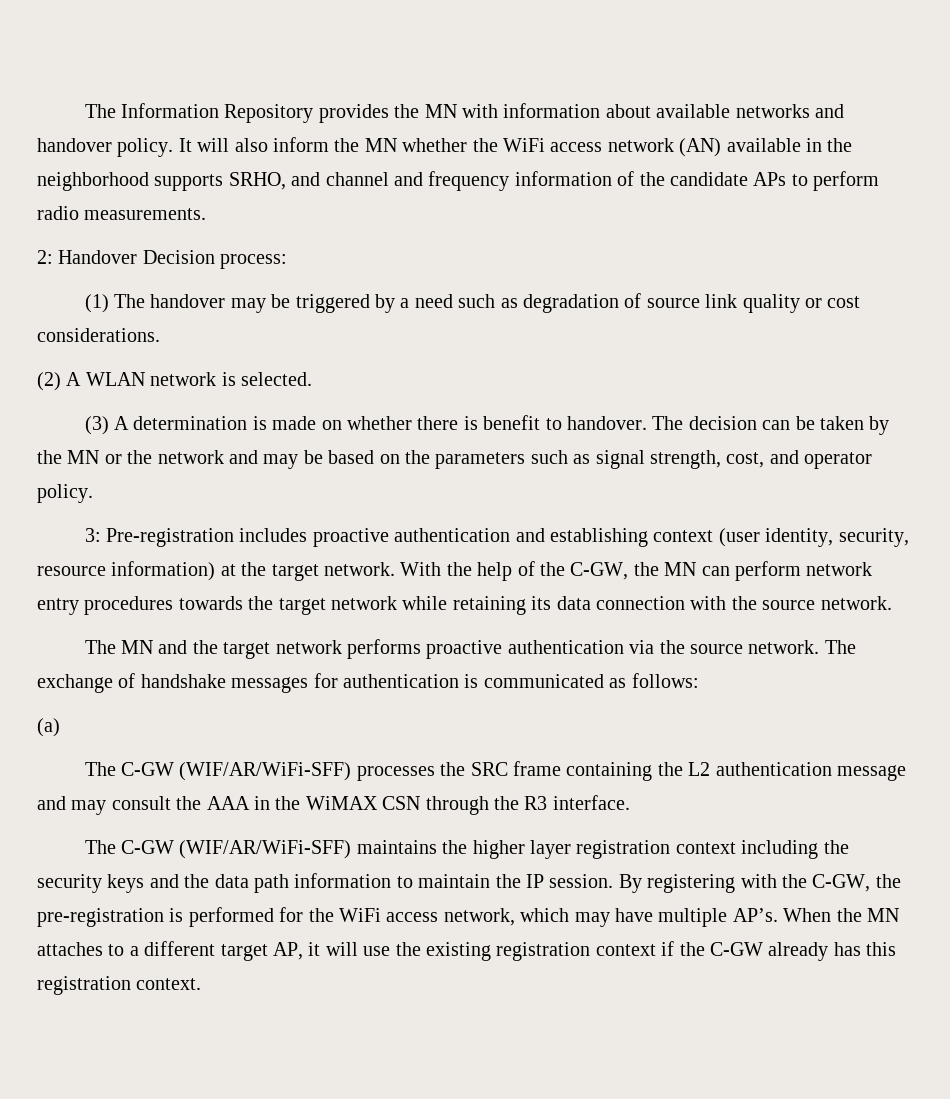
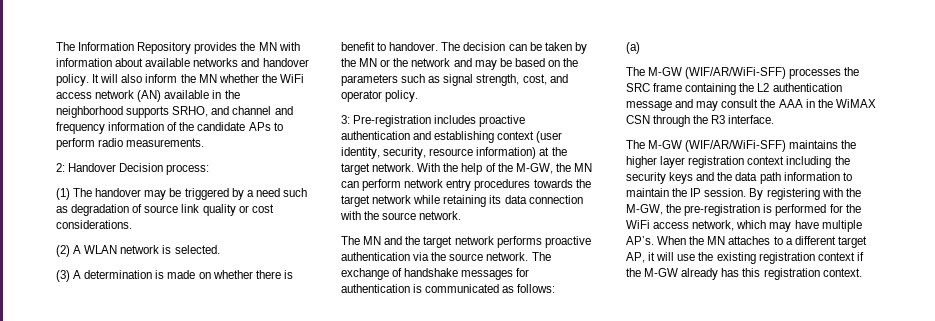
[570,562,629,580] C-GW, -> [515,163,553,174] M-GW,
[120,762,174,776] C-GW -> [648,67,683,76] M-GW
[120,840,174,854] C-GW -> [648,140,683,149] M-GW
[812,874,871,892] C-GW, -> [626,204,663,215] M-GW,
[709,942,763,956] C-GW -> [644,268,679,277] M-GW

